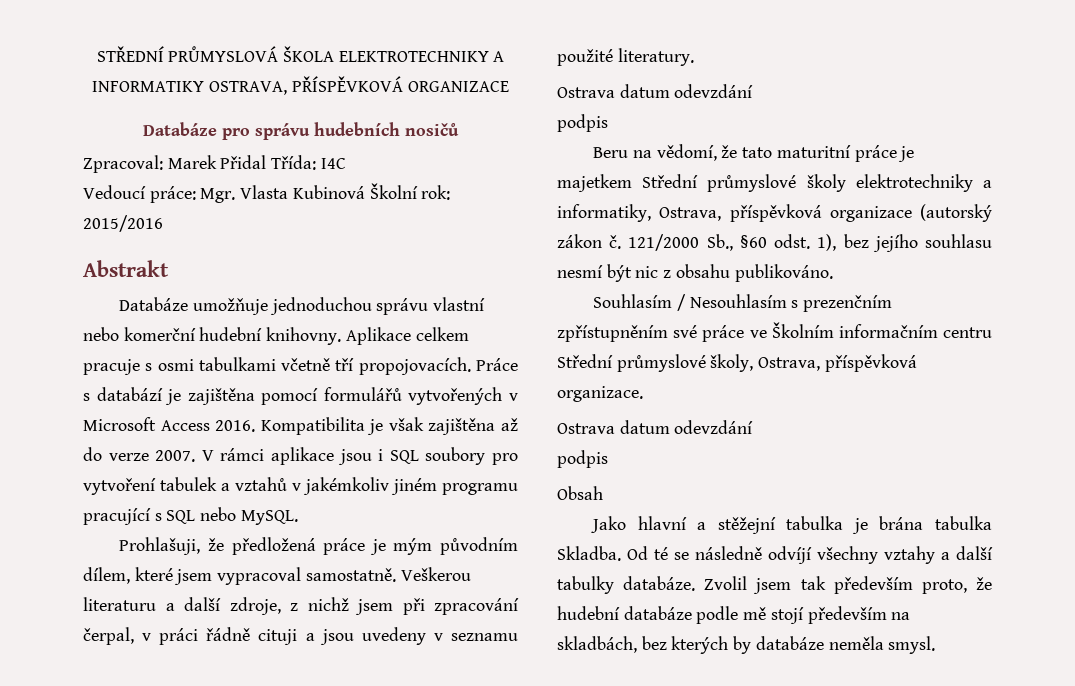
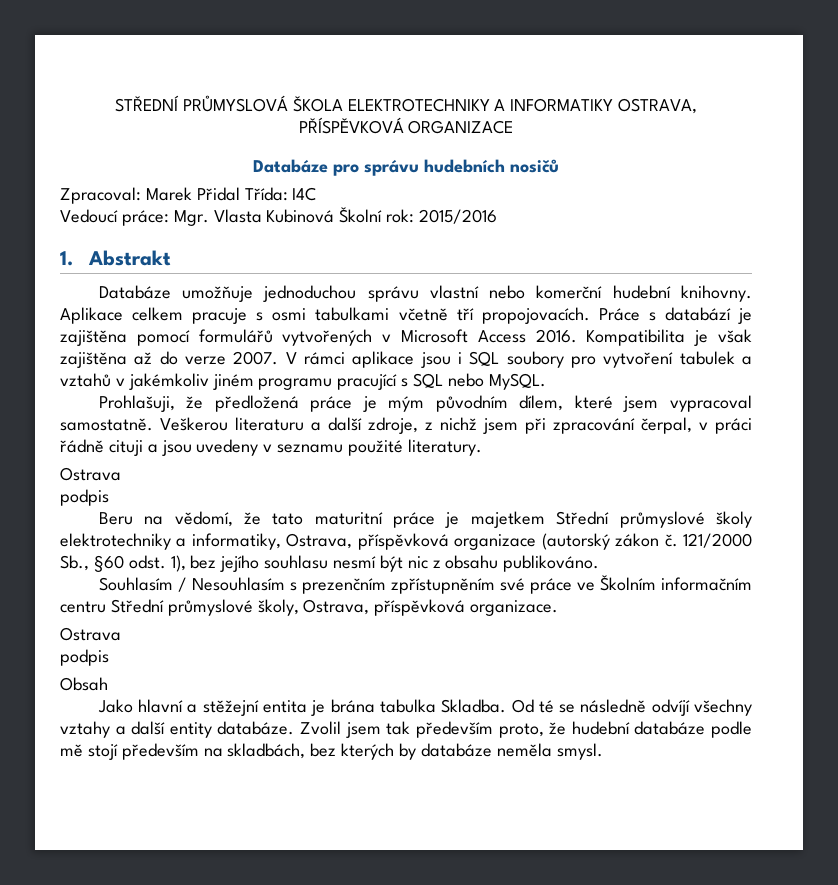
(163, 223) none -> [60,251,73,266] 1.
[619,84,754,98] datum odevzdání -> (121, 474) none
[619,420,754,434] datum odevzdání -> (121, 634) none
[786,516,844,530] tabulka -> [263,700,308,713] entita
[557,576,614,594] tabulky -> [169,722,212,738] entity

